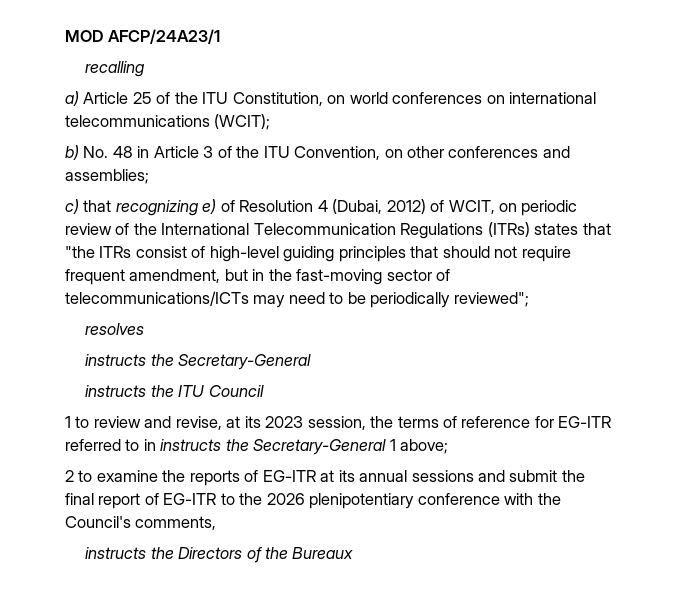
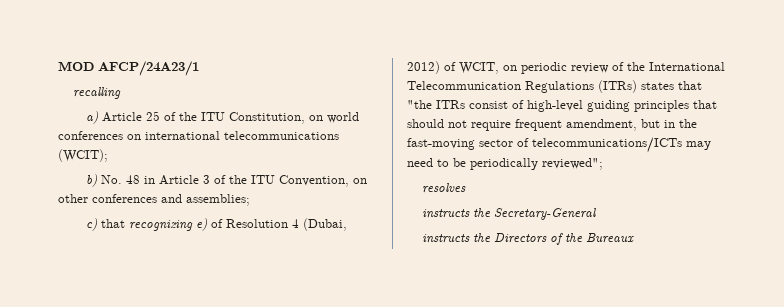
[85,385,264,397] [65,416,612,430] [65,439,449,455] [65,470,585,486] [65,493,561,509] [65,516,217,530] // instructs the ITU Council // 1 to review and revise, at its 2023 session, the terms of reference for EG-ITR referred to in instructs the Secretary-General 1 above; // 2 to examine the reports of EG-ITR at its annual sessions and submit the final report of EG-ITR to the 2026 plenipotentiary conference with the Council's comments, -> (596, 214) none

